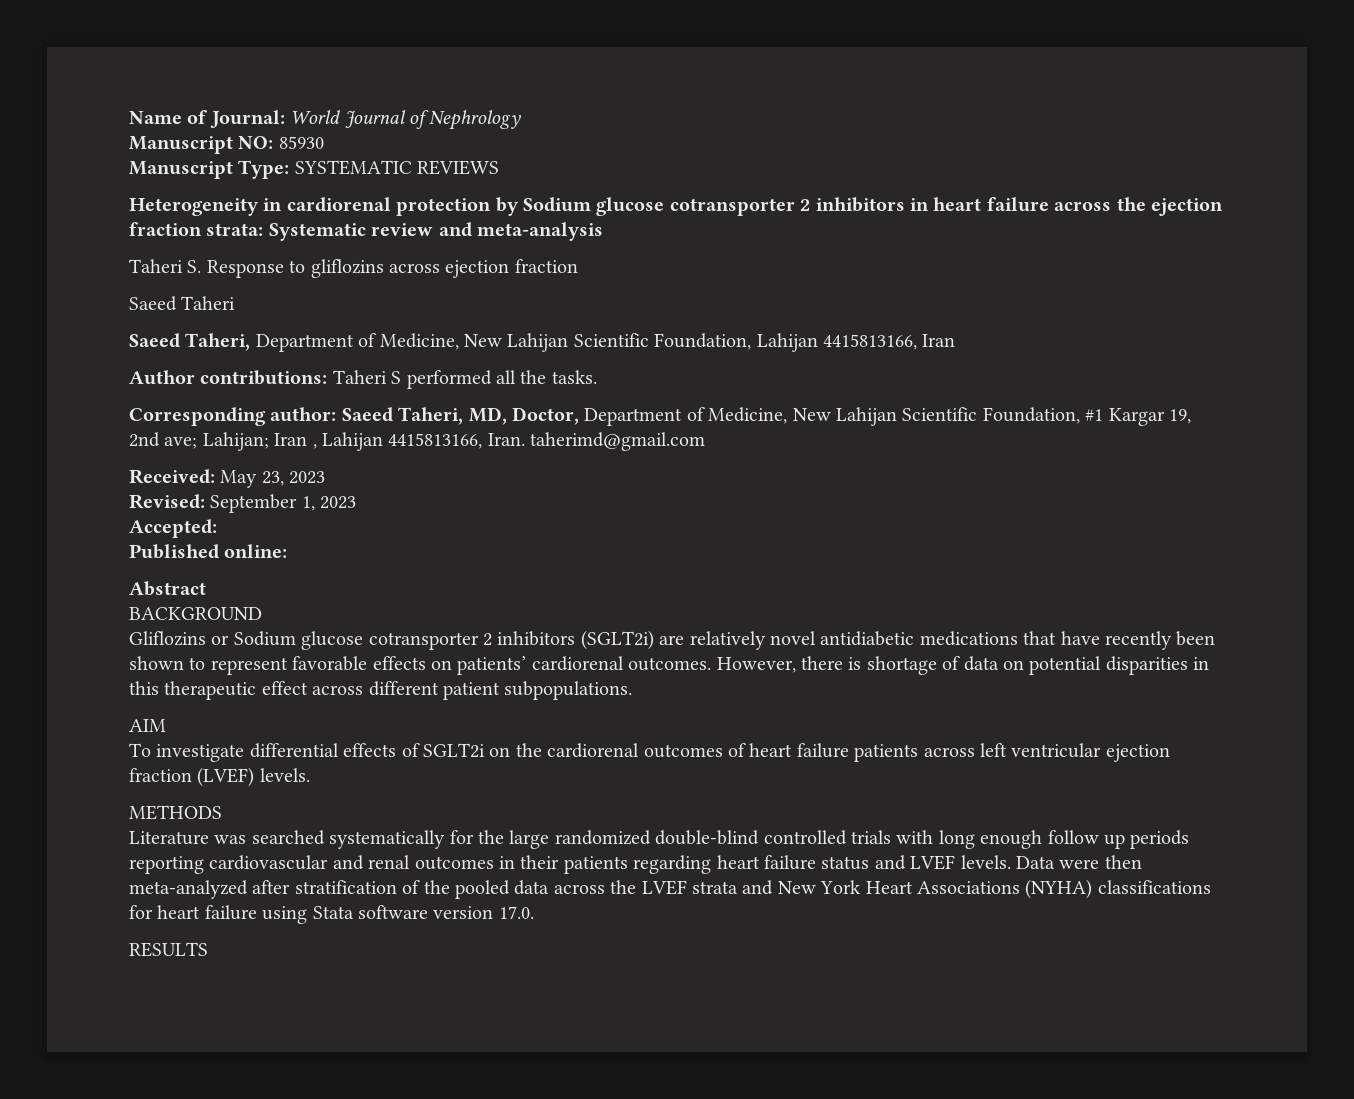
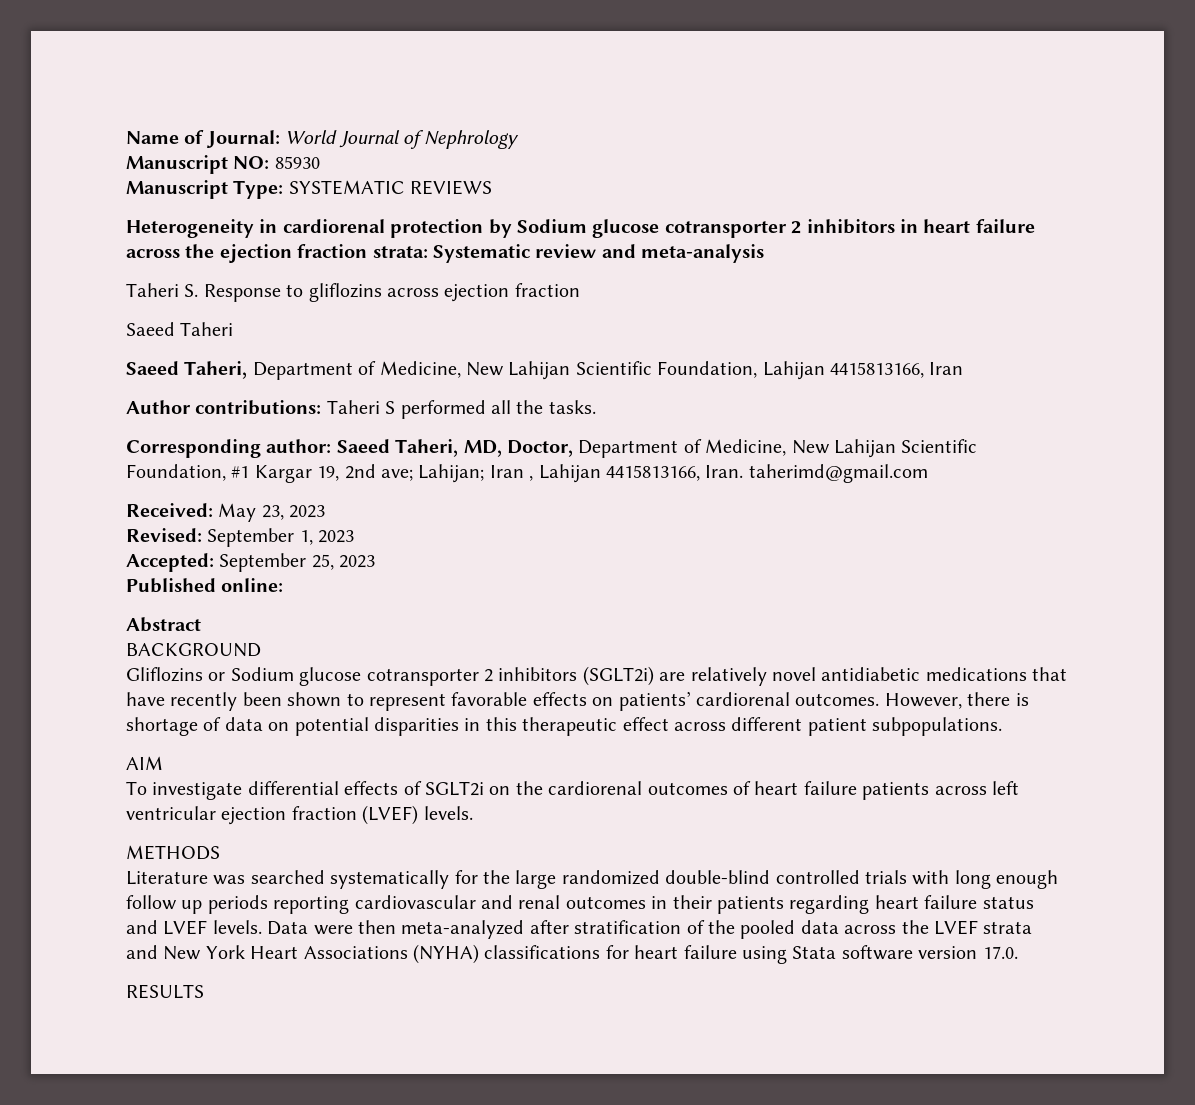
(217, 528) none -> [219,553,376,572] September 25, 2023

